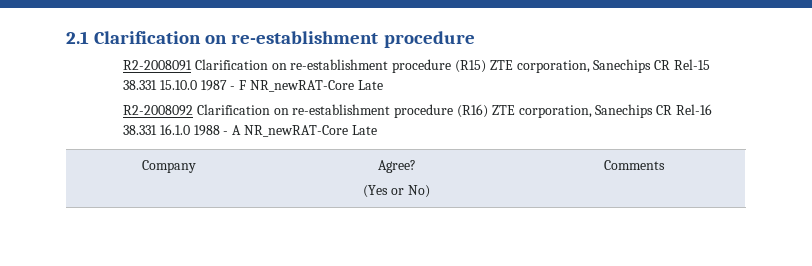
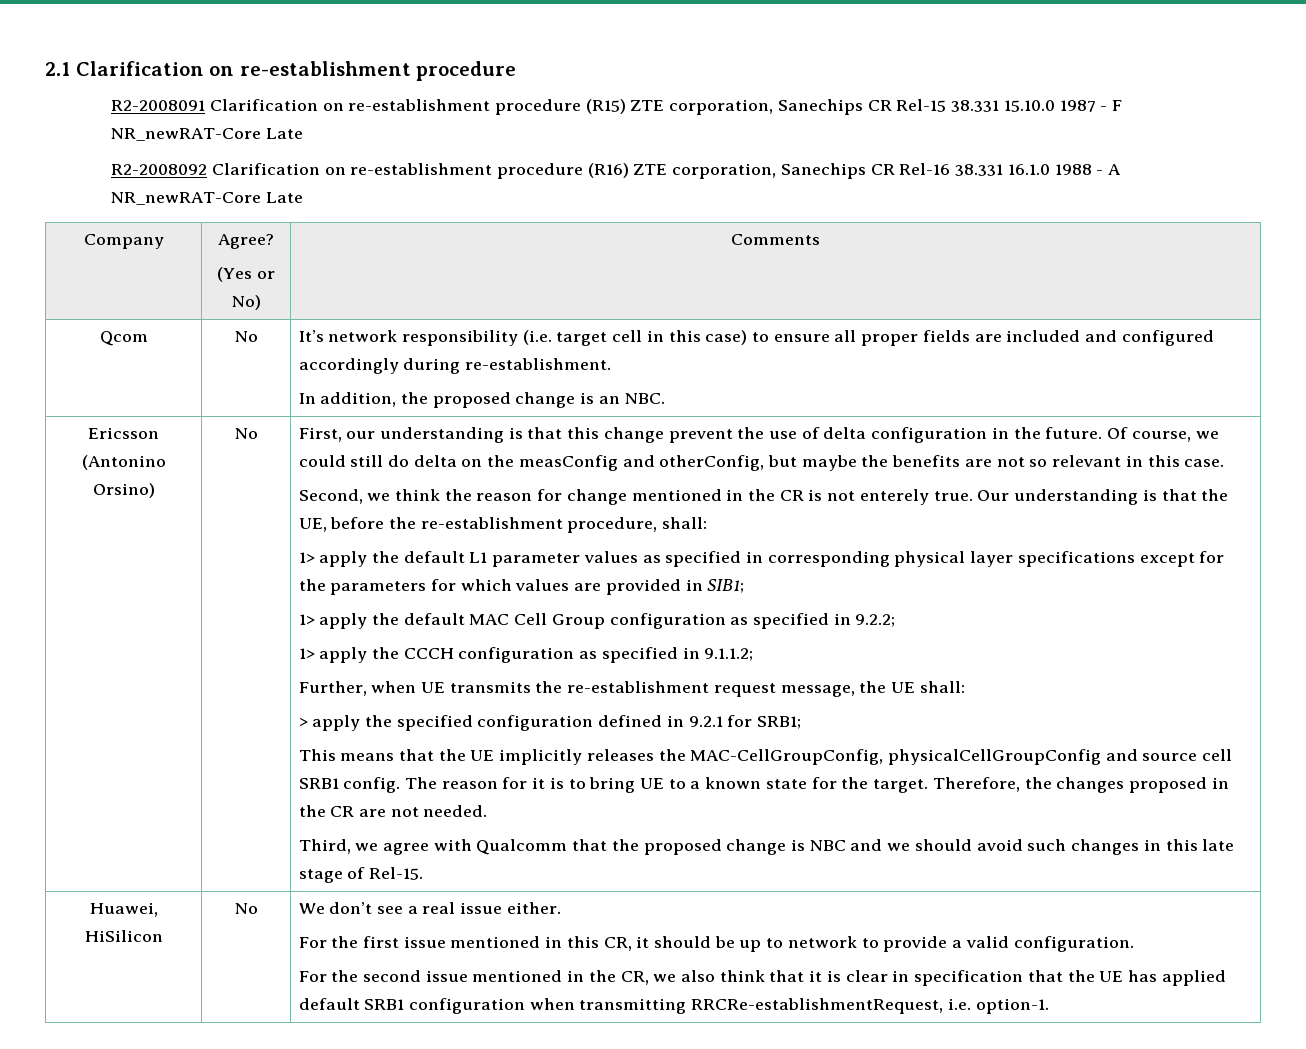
(665, 165) none -> [99,331,148,346] [234,331,258,342] [298,330,1214,346] [298,358,611,374] [298,392,665,408] [88,427,159,439] [81,455,166,470] [92,483,155,498] [234,428,258,439] [298,427,1219,443] [298,455,1225,471] [298,489,1229,505] [298,517,708,533] [298,551,1225,567] [298,579,745,595] [298,613,896,629] [298,647,754,663] [298,681,965,697] [298,715,802,731] [298,749,1233,765] [298,777,1229,793] [298,805,488,817] [298,839,1235,855] [298,867,423,883] [89,902,158,917] [84,930,163,942] [234,903,258,914] [298,902,561,914] [298,936,1134,952] [298,970,1226,986] [298,998,1049,1014] // Qcom | No | It’s network responsibility (i.e. target cell in this case) to ensure all proper fields are included and configured accordingly during re-establishment. // In addition, the proposed change is an NBC. // Ericsson (Antonino Orsino) | No | First, our understanding is that this change prevent the use of delta configuration in the future. Of course, we could still do delta on the measConfig and otherConfig, but maybe the benefits are not so relevant in this case. // Second, we think the reason for change mentioned in the CR is not enterely true. Our understanding is that the UE, before the re-establishment procedure, shall: // 1> apply the default L1 parameter values as specified in corresponding physical layer specifications except for the parameters for which values are provided in SIB1; // 1> apply the default MAC Cell Group configuration as specified in 9.2.2; // 1> apply the CCCH configuration as specified in 9.1.1.2; // Further, when UE transmits the re-establishment request message, the UE shall: // > apply the specified configuration defined in 9.2.1 for SRB1; // This means that the UE implicitly releases the MAC-CellGroupConfig, physicalCellGroupConfig and source cell SRB1 config. The reason for it is to bring UE to a known state for the target. Therefore, the changes proposed in the CR are not needed. // Third, we agree with Qualcomm that the proposed change is NBC and we should avoid such changes in this late stage of Rel-15. // Huawei, HiSilicon | No | We don’t see a real issue either. // For the first issue mentioned in this CR, it should be up to network to provide a valid configuration. // For the second issue mentioned in the CR, we also think that it is clear in specification that the UE has applied default SRB1 configuration when transmitting RRCRe-establishmentRequest, i.e. option-1.

